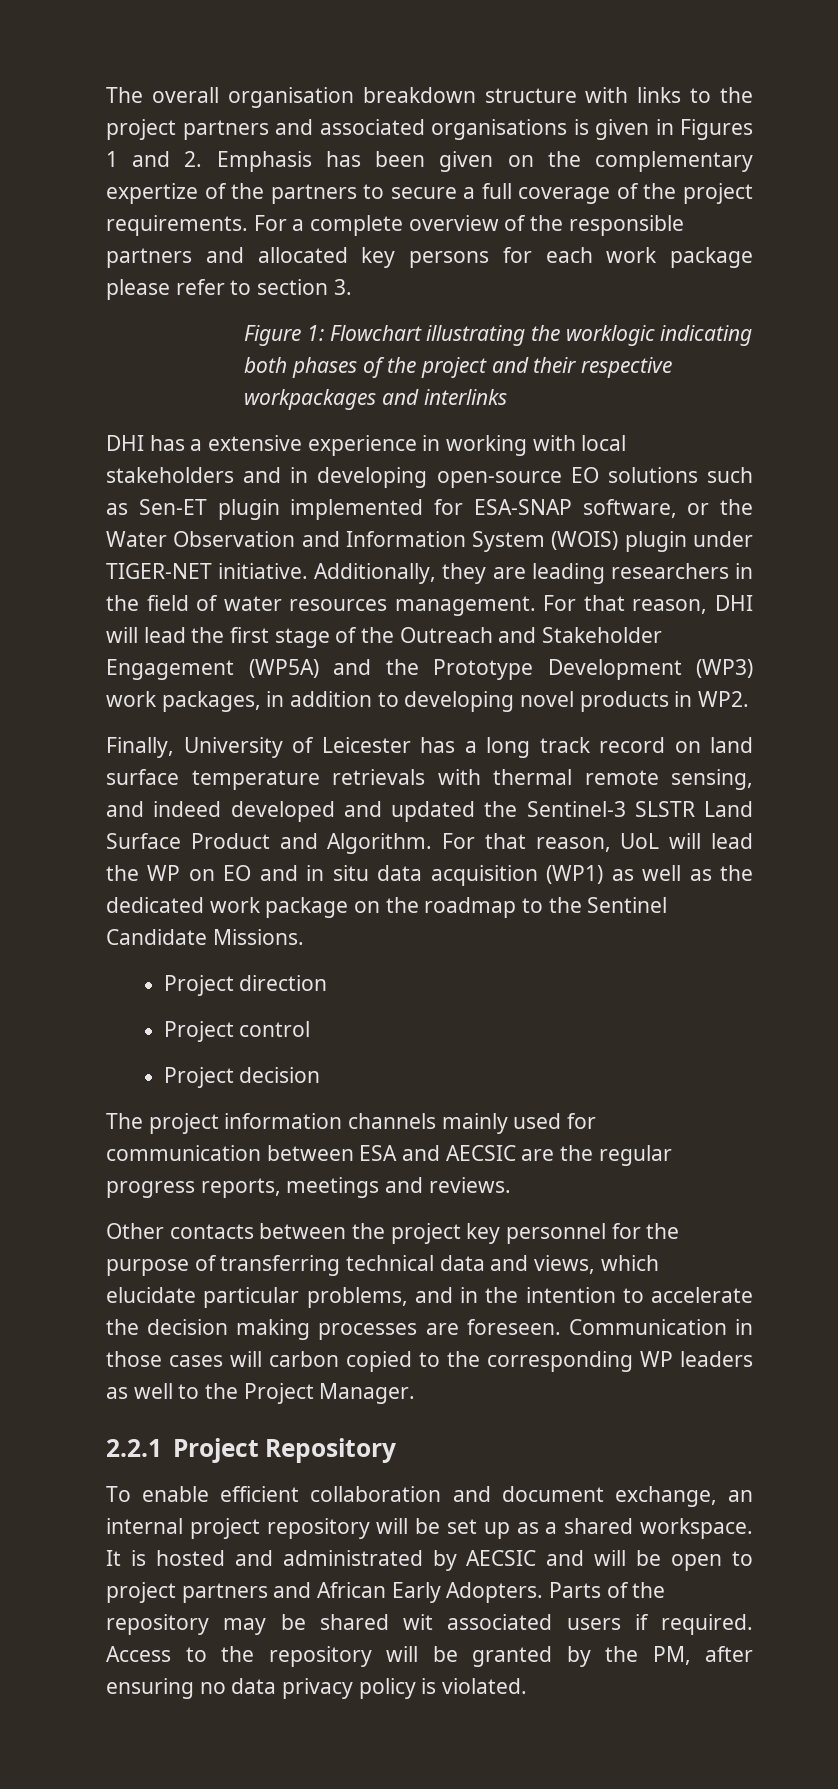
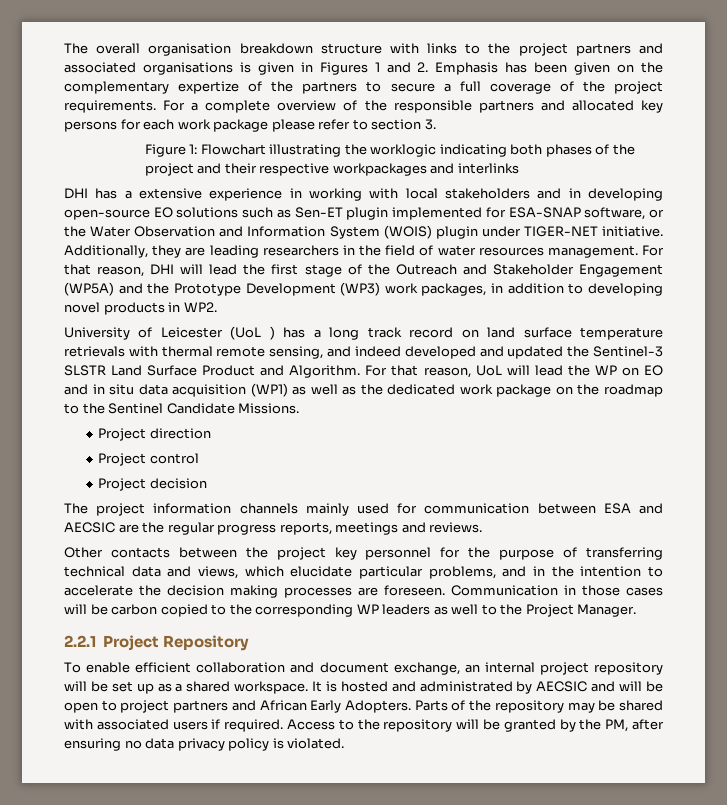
[106,737,174,758] Finally, -> (217, 307) none
(411, 745) none -> [230,326,275,340] (UoL )
(262, 1359) none -> [90,604,108,615] be
[403,1614,433,1630] wit -> [64,719,93,730] with

